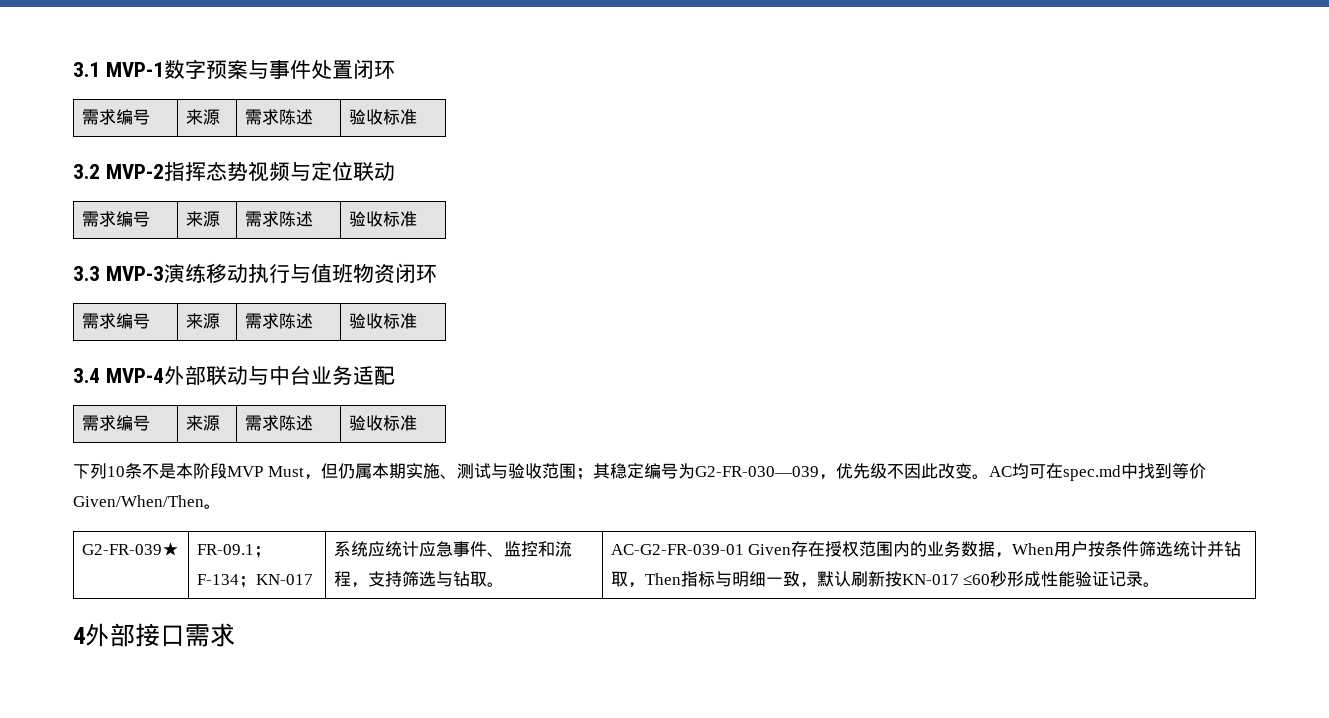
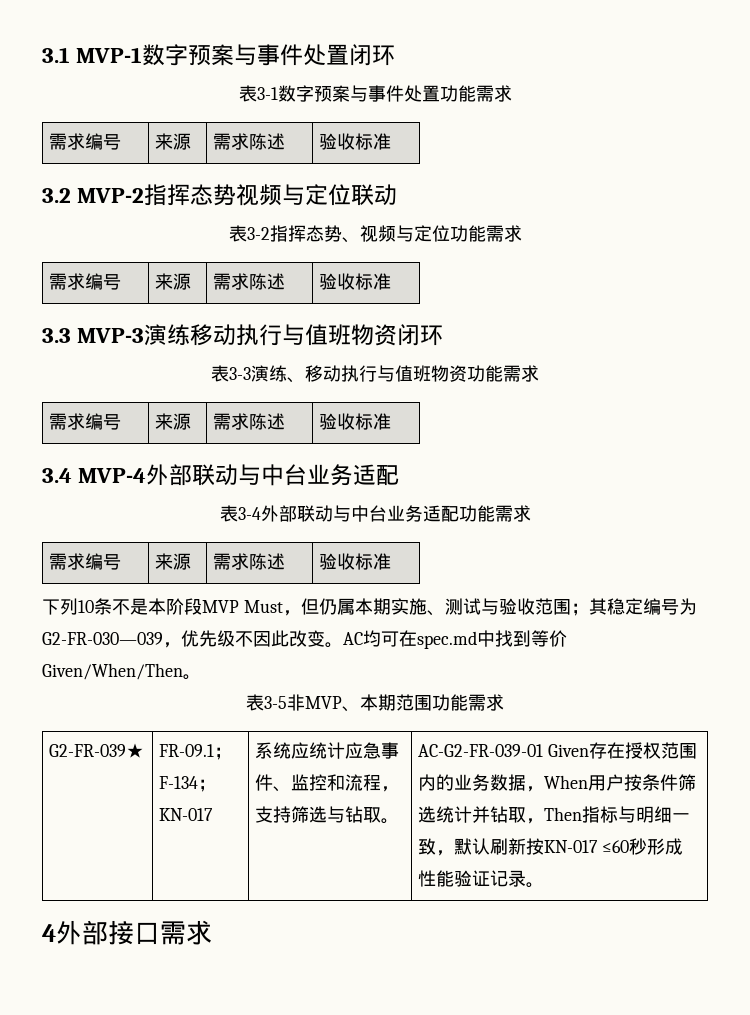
(395, 70) none -> [238,85,512,102] // 表3-1数字预案与事件处置功能需求
(395, 171) none -> [228,225,522,243] // 表3-2指挥态势、视频与定位功能需求
(437, 274) none -> [211,365,539,383] // 表3-3演练、移动执行与值班物资功能需求
(395, 375) none -> [219,505,531,522] // 表3-4外部联动与中台业务适配功能需求
(221, 506) none -> [246,694,504,712] // 表3-5非MVP、本期范围功能需求

